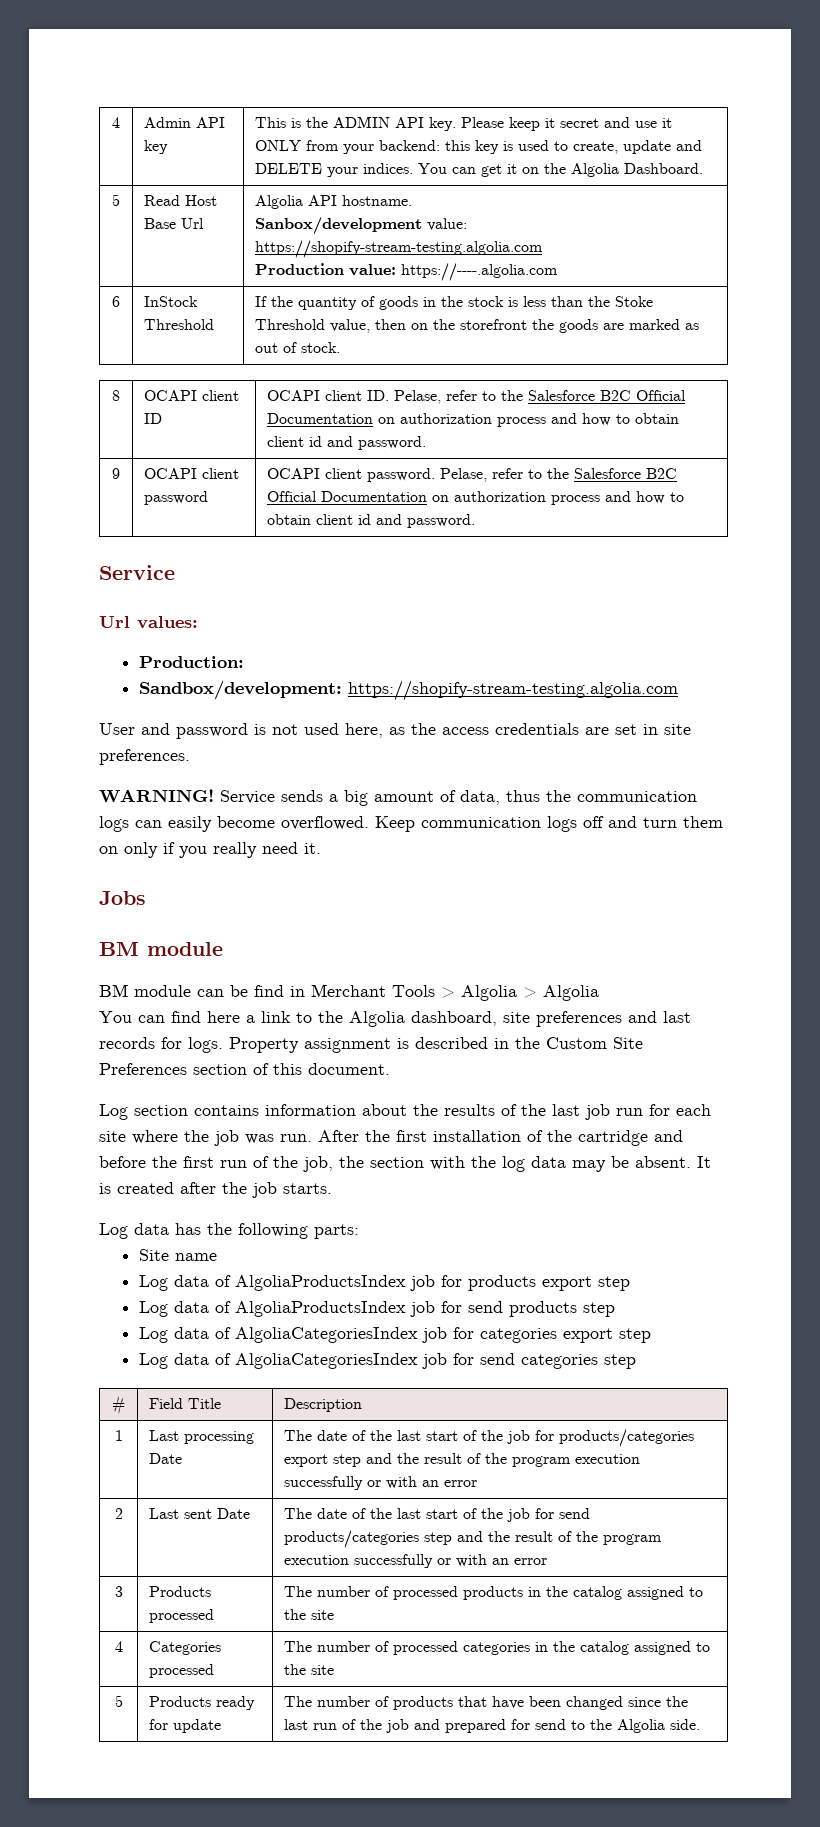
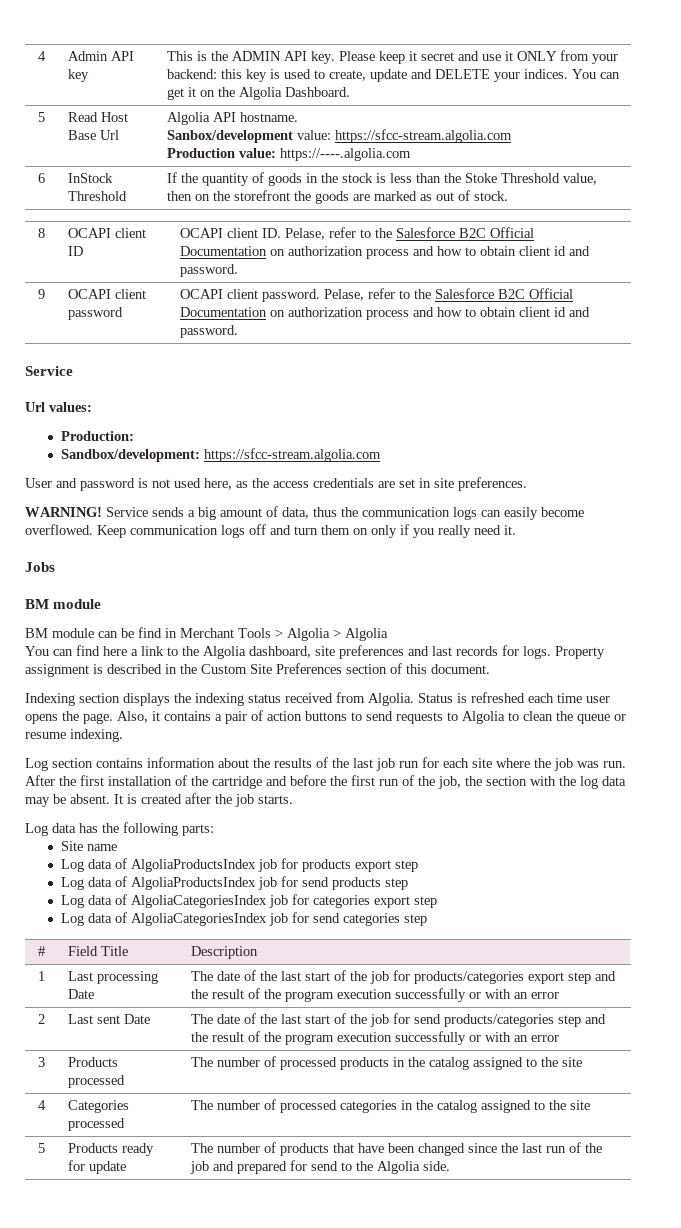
[255,240,544,258] https://shopify-stream-testing.algolia.com -> [334,129,512,143] https://sfcc-stream.algolia.com
[347,680,678,701] https://shopify-stream-testing.algolia.com -> [204,448,382,462] https://sfcc-stream.algolia.com
(390, 1069) none -> [25,692,610,706] [25,710,626,724] [25,729,123,742] // Indexing section displays the indexing status received from Algolia. Status is refreshed each time user opens the page. Also, it contains a pair of action buttons to send requests to Algolia to clean the queue or resume indexing.

